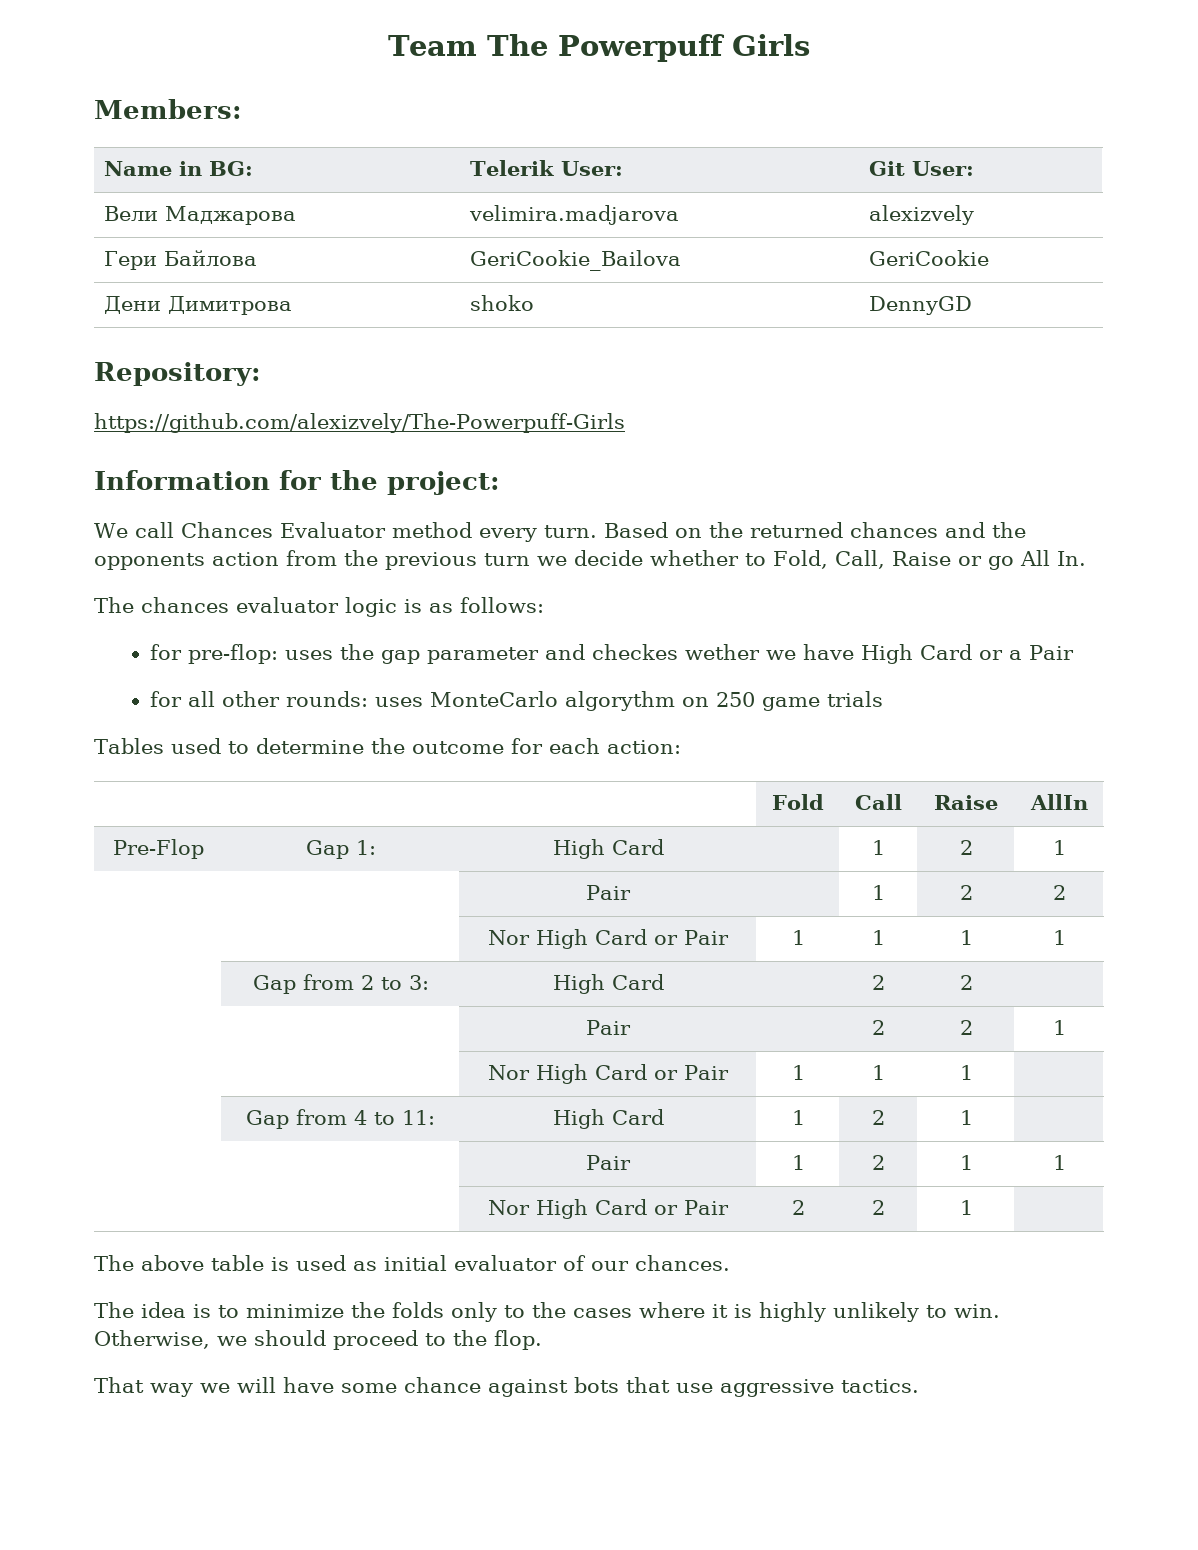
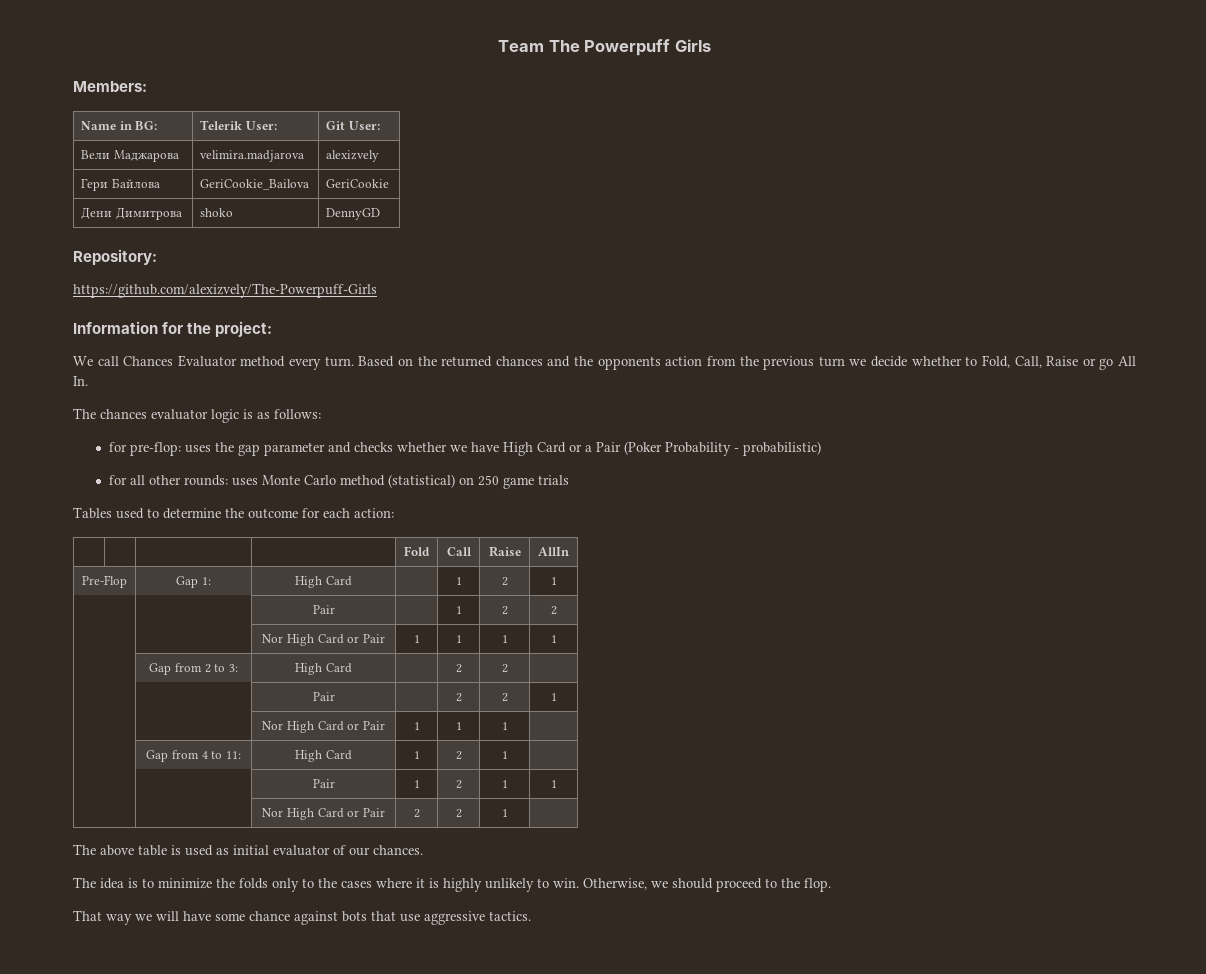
[592,644,761,660] checkes wether -> [354,442,448,452] checks whether
(1075, 652) none -> [624,441,822,456] (Poker Probability - probabilistic)
[430,691,676,711] MonteCarlo algorythm -> [262,474,456,488] Monte Carlo method (statistical)

